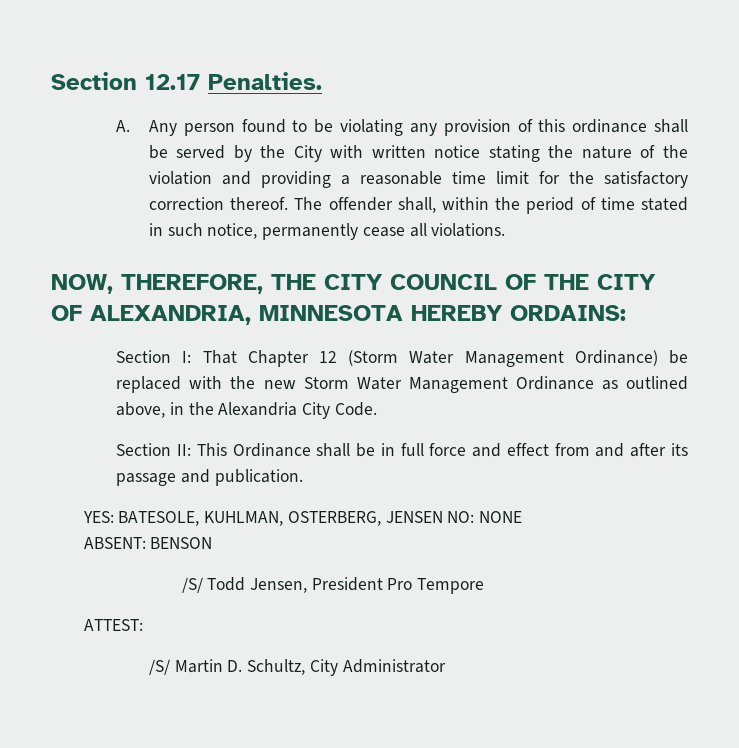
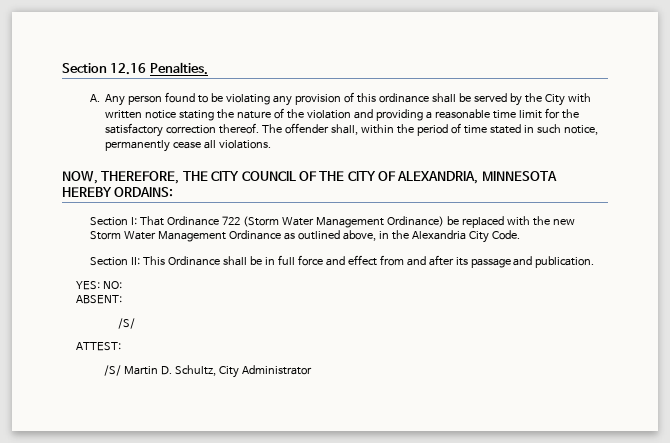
[51,72,200,90] Section 12.17 -> [62,63,147,75] Section 12.16
[247,350,338,367] Chapter 12 -> [166,216,240,226] Ordinance 722
[118,511,522,526] BATESOLE, KUHLMAN, OSTERBERG, JENSEN NO: NONE -> [102,281,122,289] NO:
[150,537,213,549] [181,577,485,594] BENSON // /S/ Todd Jensen, President Pro Tempore -> [117,318,135,329] // /S/

